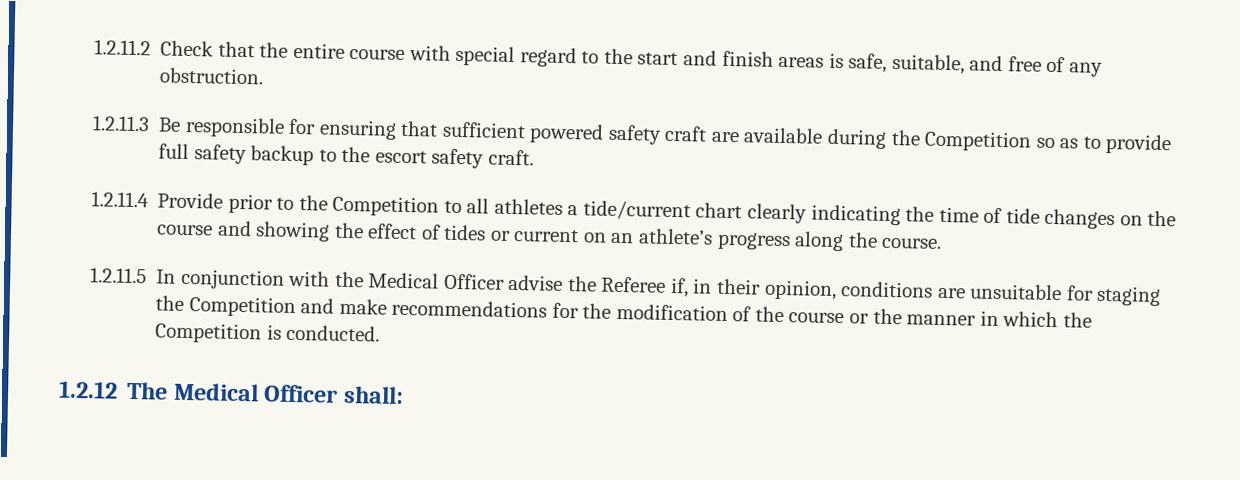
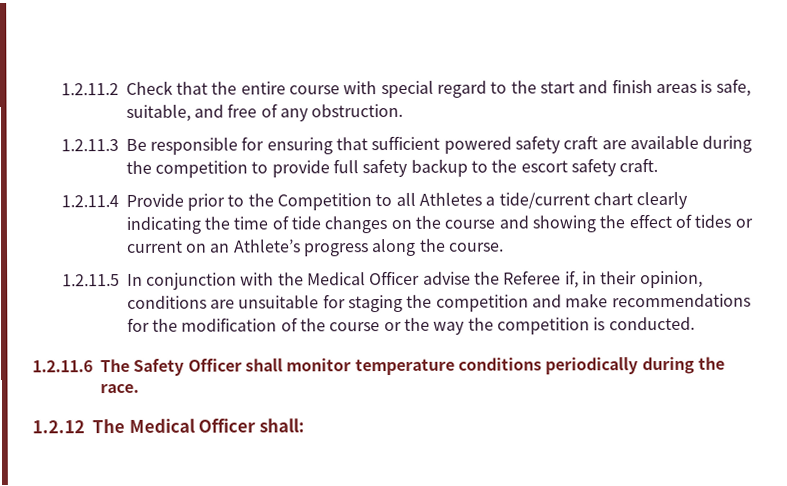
[924,130,1079,152] Competition so as -> [155,160,249,178] competition
[493,198,563,215] athletes -> [418,192,482,206] Athletes
[637,228,713,245] athlete’s -> [232,239,301,253] Athlete’s
[188,296,296,318] Competition -> [435,294,529,312] competition
[906,310,1092,328] [155,322,381,344] manner in which the Competition is conducted. -> [433,316,695,335] [32,356,725,376] [100,383,139,394] way the competition is conducted. // 1.2.11.6 The Safety Officer shall monitor temperature conditions periodically during the race.

